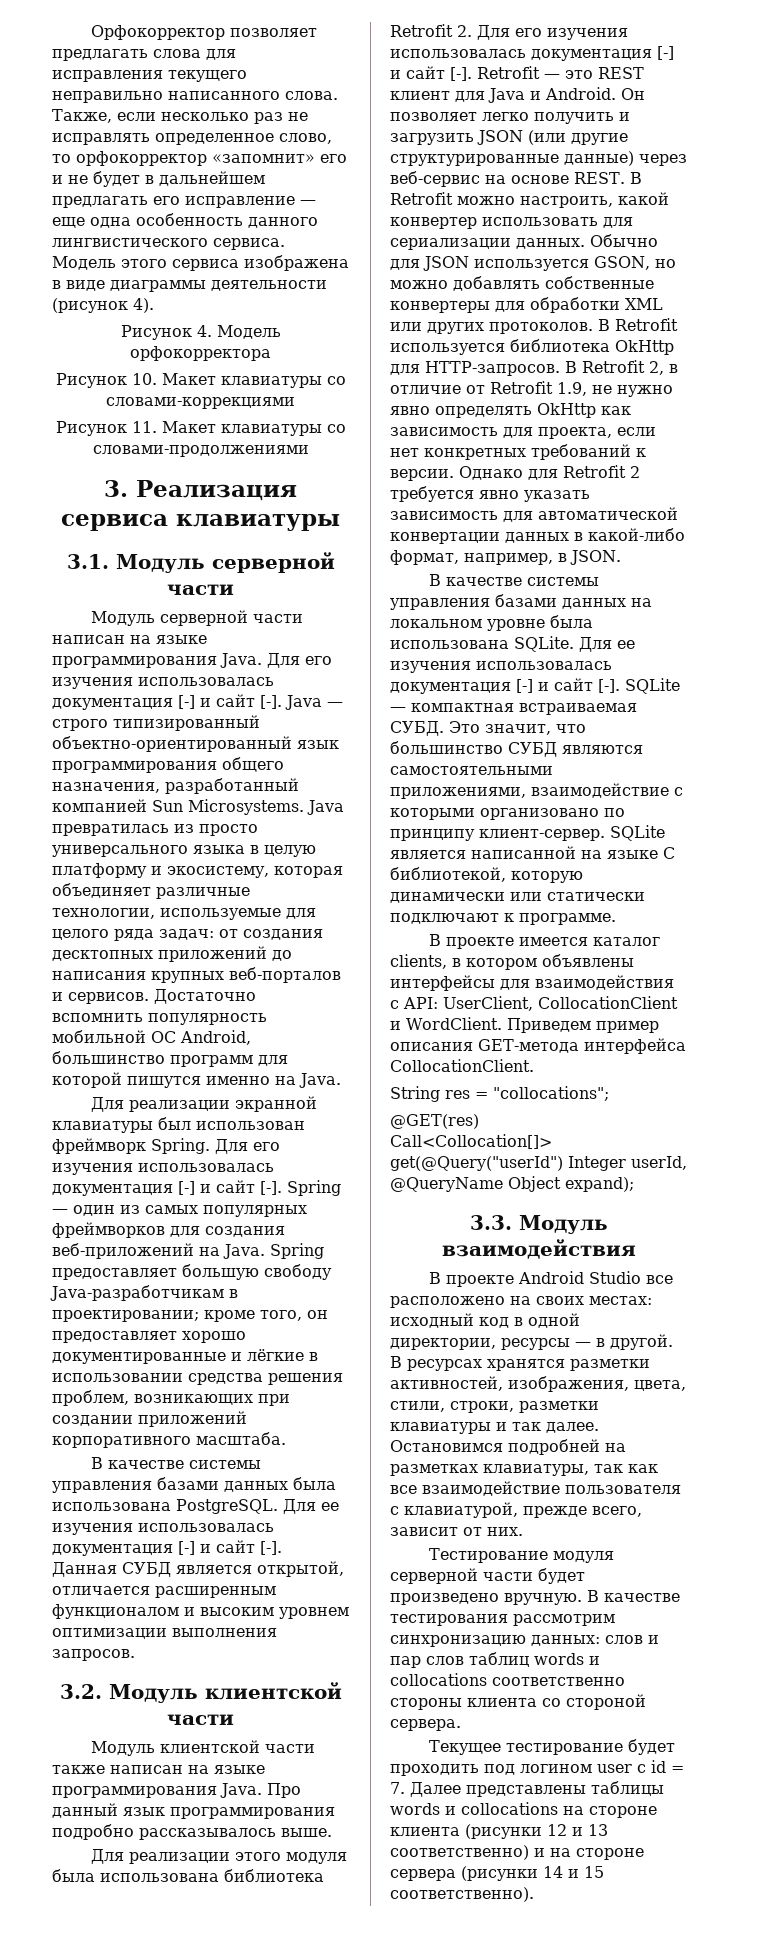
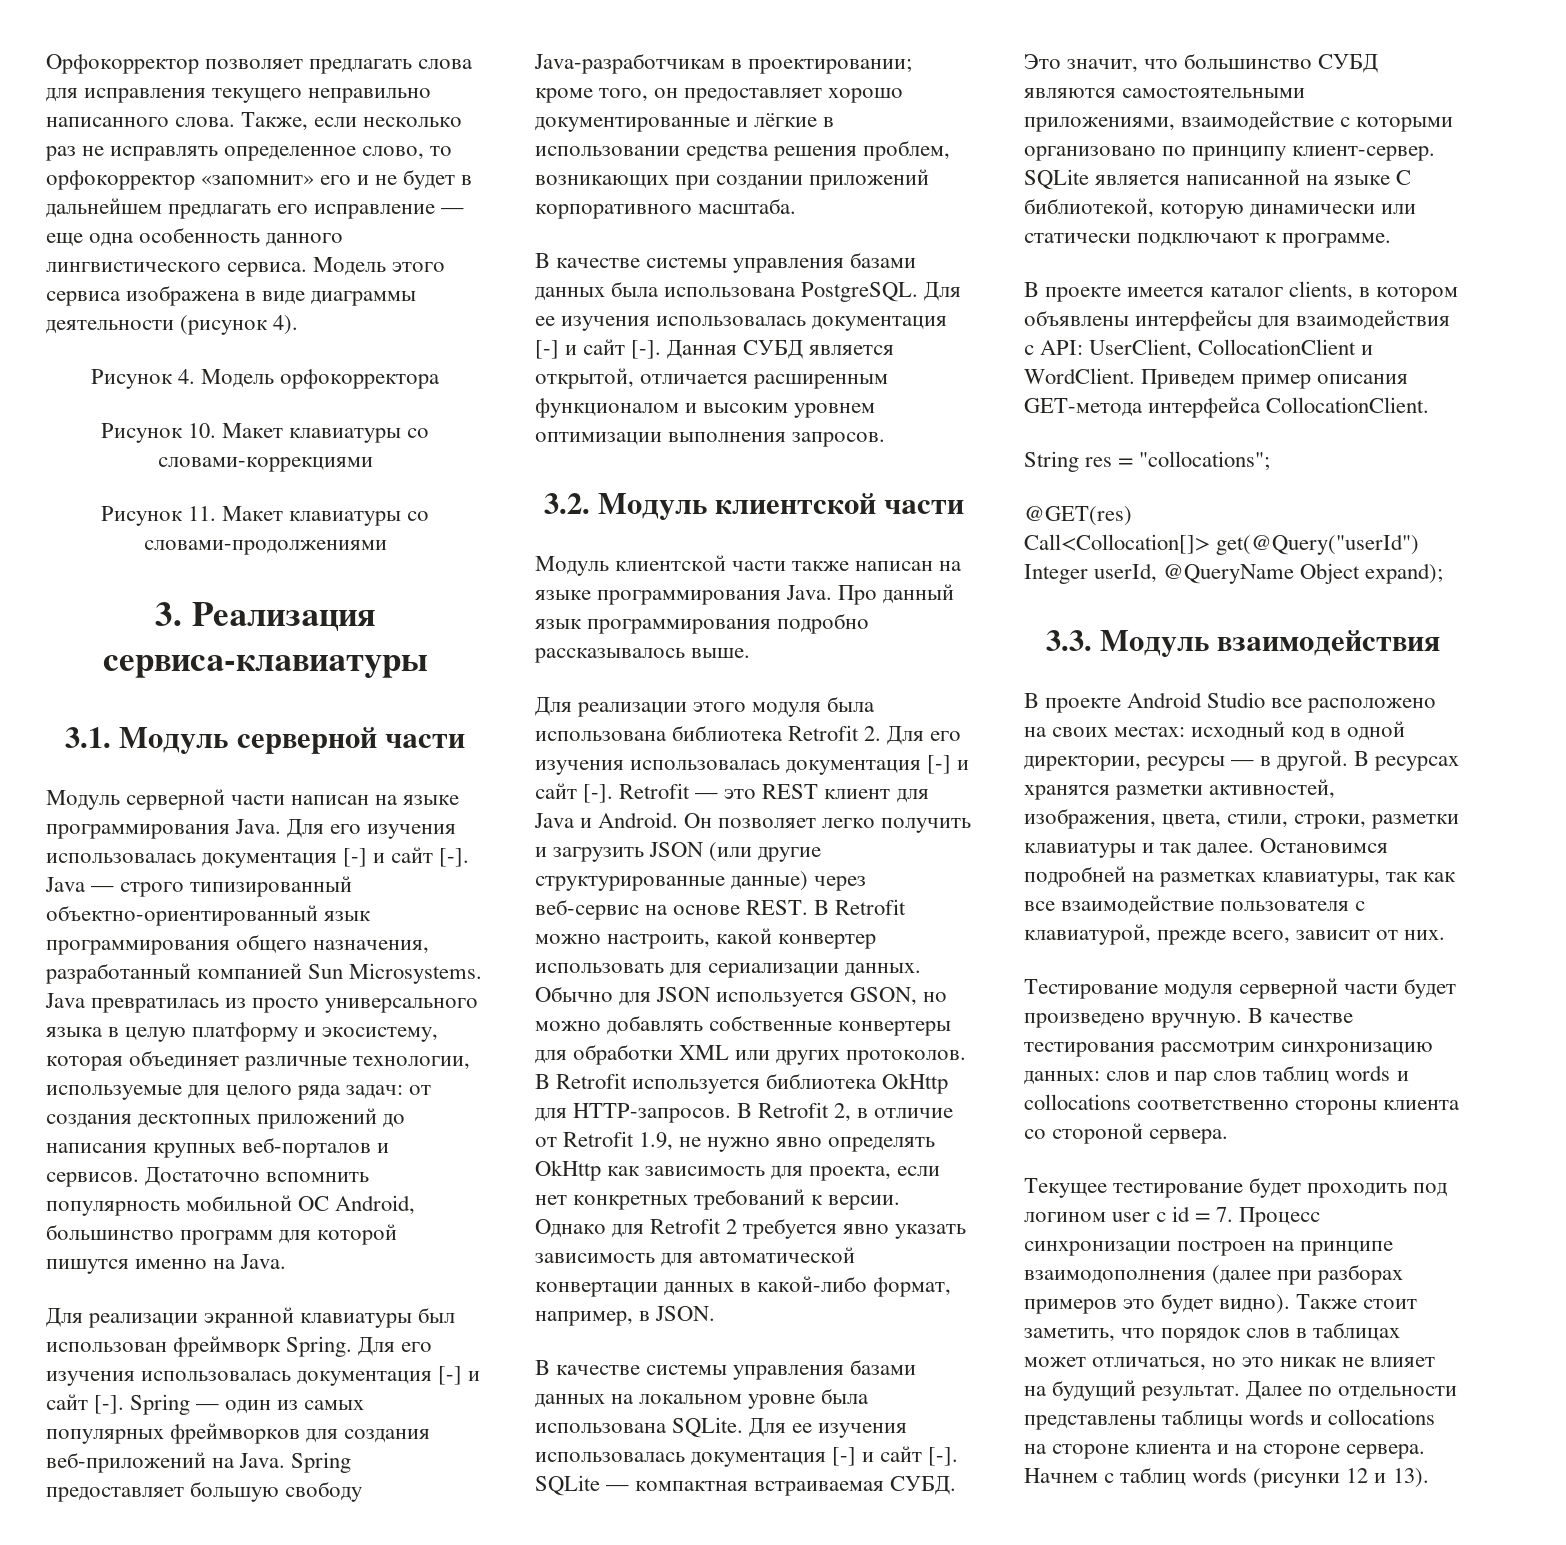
[61,514,340,531] сервиса клавиатуры -> [102,655,428,678] сервиса-клавиатуры
[410,1782,461,1797] Далее -> [1239,1207,1321,1227] [1024,1241,1394,1256] [1024,1264,1404,1285] [1024,1293,1418,1314] [1024,1322,1401,1343] [1024,1357,1436,1371] [1024,1380,1458,1401] Процесс синхронизации построен на принципе взаимодополнения (далее при разборах примеров это будет видно). Также стоит заметить, что порядок слов в таблицах может отличаться, но это никак не влияет на будущий результат. Далее по отдельности
[465,1824,608,1839] [390,1845,644,1860] [390,1866,604,1881] [390,1887,534,1902] (рисунки 12 и 13 соответственно) и на стороне сервера (рисунки 14 и 15 соответственно). -> [1217,1444,1426,1459] [1024,1467,1429,1488] и на стороне сервера. Начнем с таблиц words (рисунки 12 и 13).

